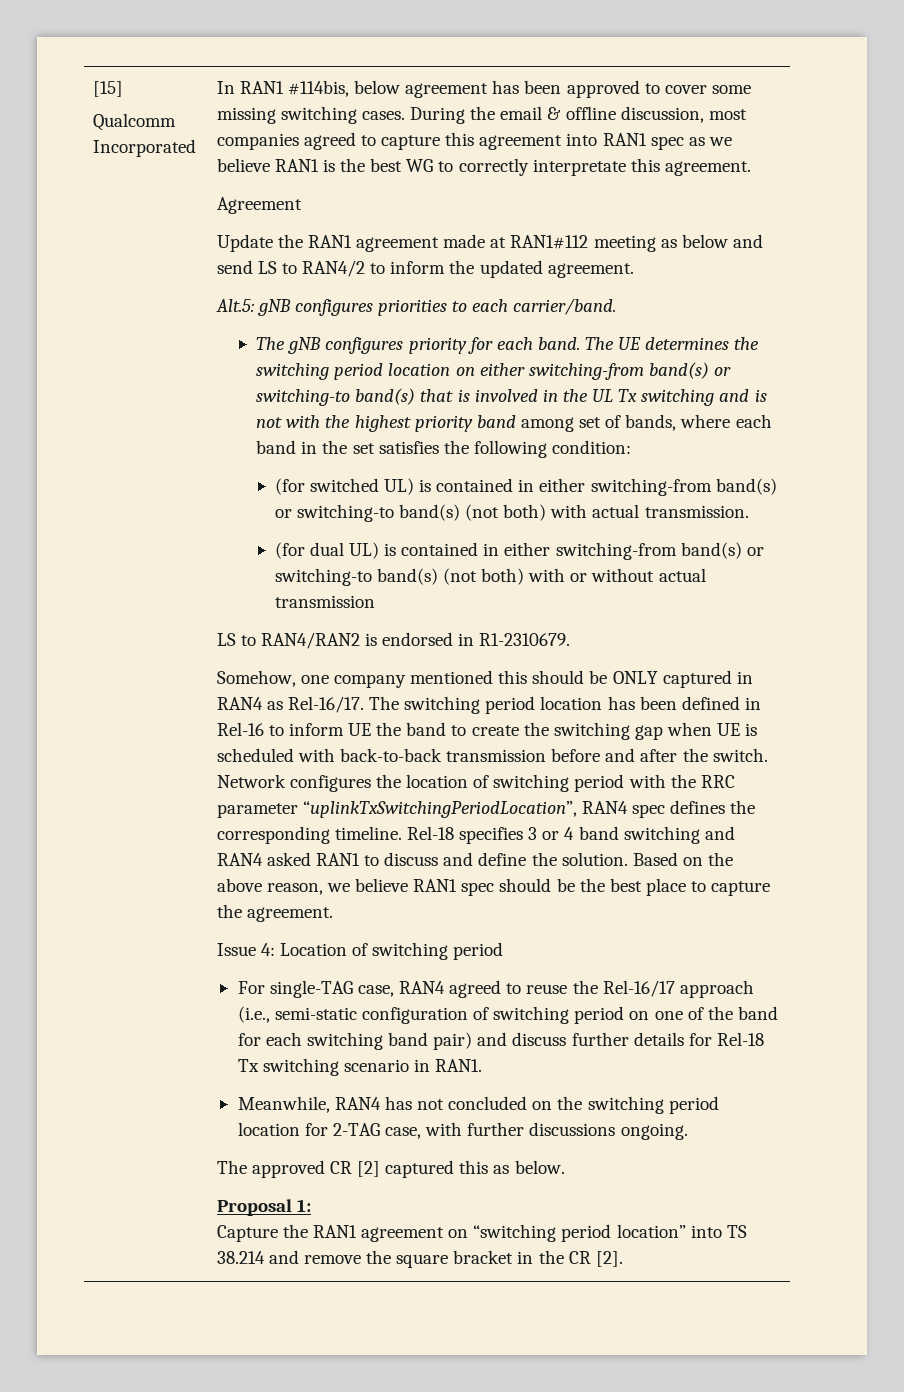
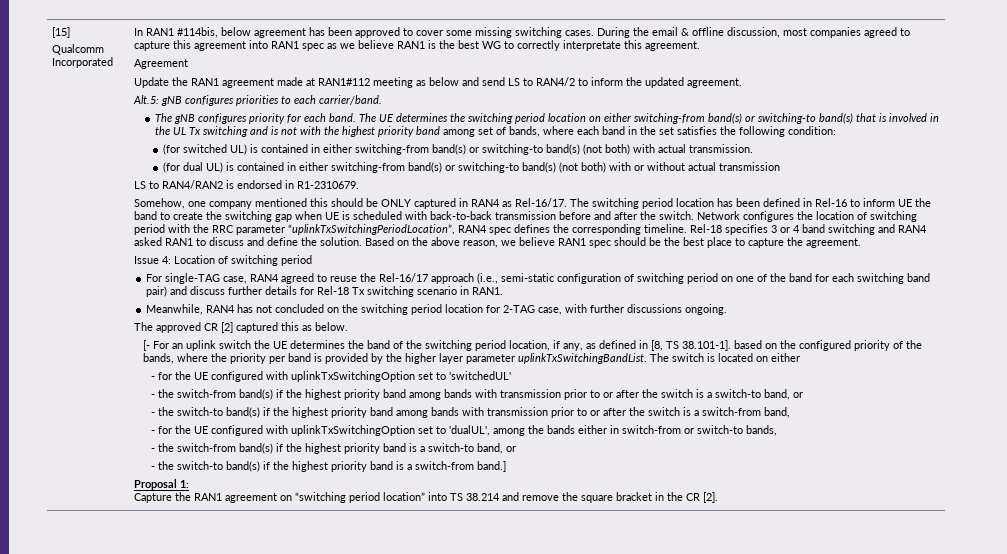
(565, 1167) none -> [142,340,922,351] [142,353,800,364] [151,371,512,382] [151,389,804,400] [151,407,791,418] [151,425,778,436] [151,443,517,454] [151,461,507,472] // [- For an uplink switch the UE determines the band of the switching period location, if any, as defined in [8, TS 38.101-1]. based on the configured priority of the bands, where the priority per band is provided by the higher layer parameter uplinkTxSwitchingBandList. The switch is located on either // - for the UE configured with uplinkTxSwitchingOption set to 'switchedUL' // - the switch-from band(s) if the highest priority band among bands with transmission prior to or after the switch is a switch-to band, or // - the switch-to band(s) if the highest priority band among bands with transmission prior to or after the switch is a switch-from band, // - for the UE configured with uplinkTxSwitchingOption set to 'dualUL', among the bands either in switch-from or switch-to bands, // - the switch-from band(s) if the highest priority band is a switch-to band, or // - the switch-to band(s) if the highest priority band is a switch-from band.]

